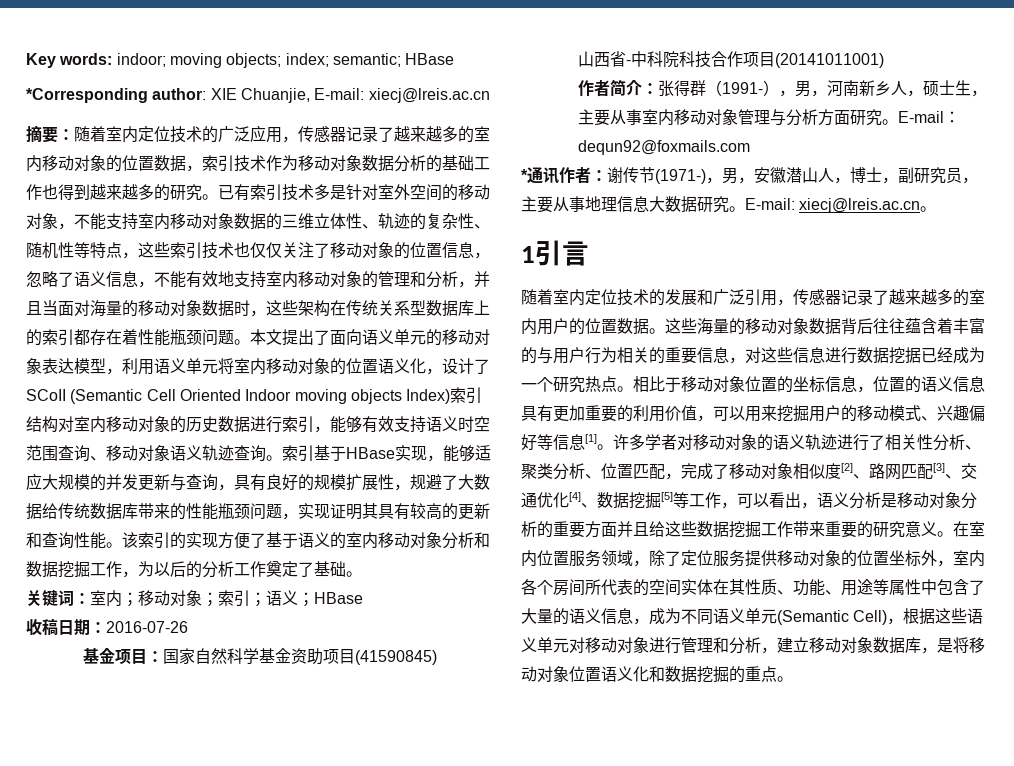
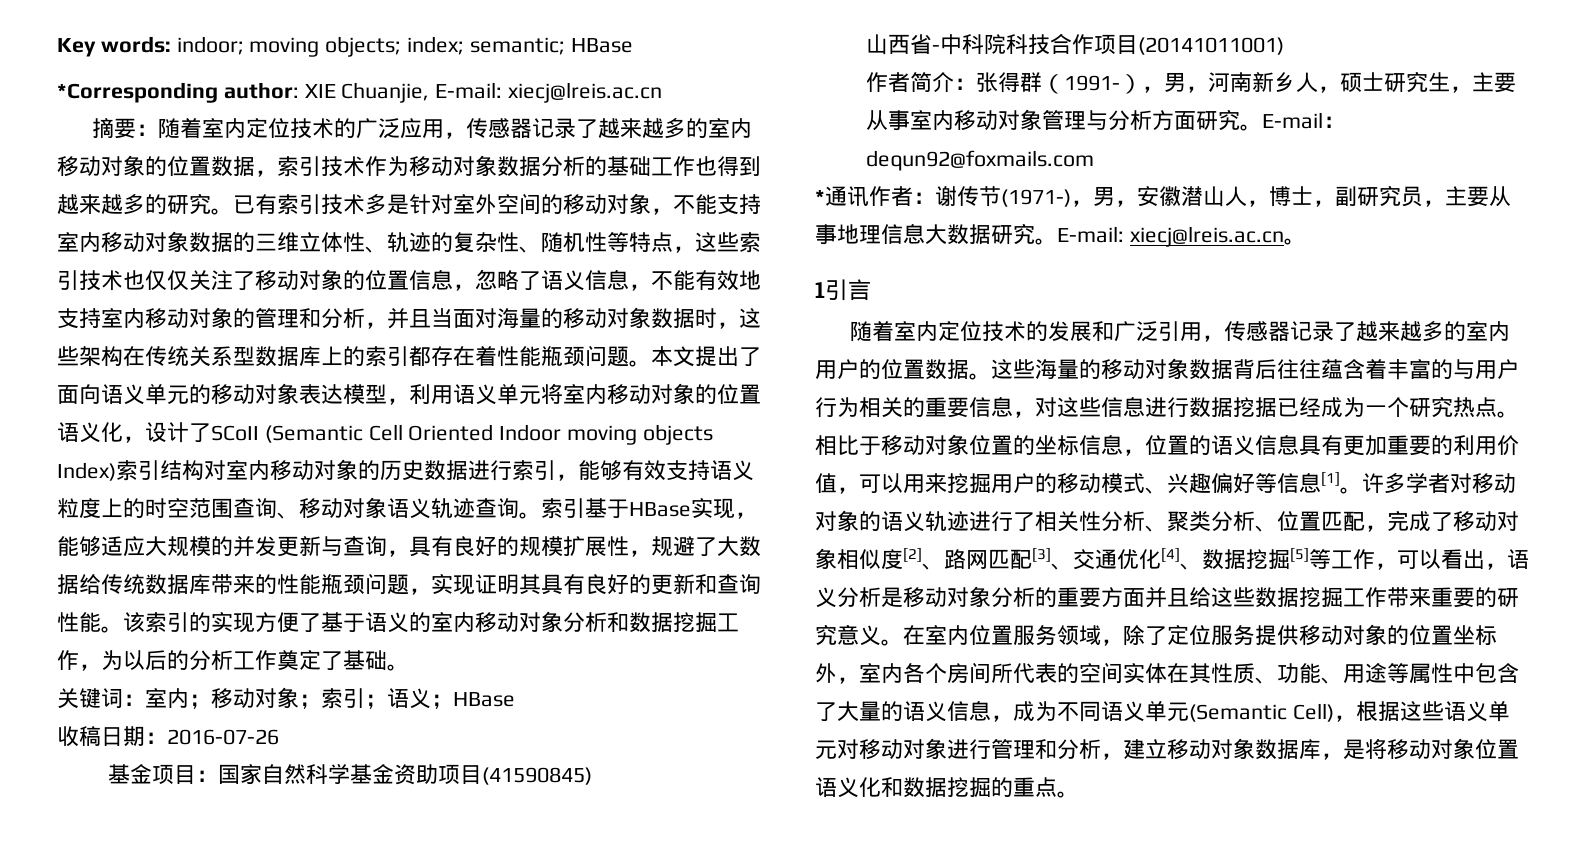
(458, 423) none -> [57,498,145,519] 粒度上的
[410,503,442,520] 较高 -> [585,574,629,595] 良好
(956, 87) none -> [1383,71,1428,93] 研究

